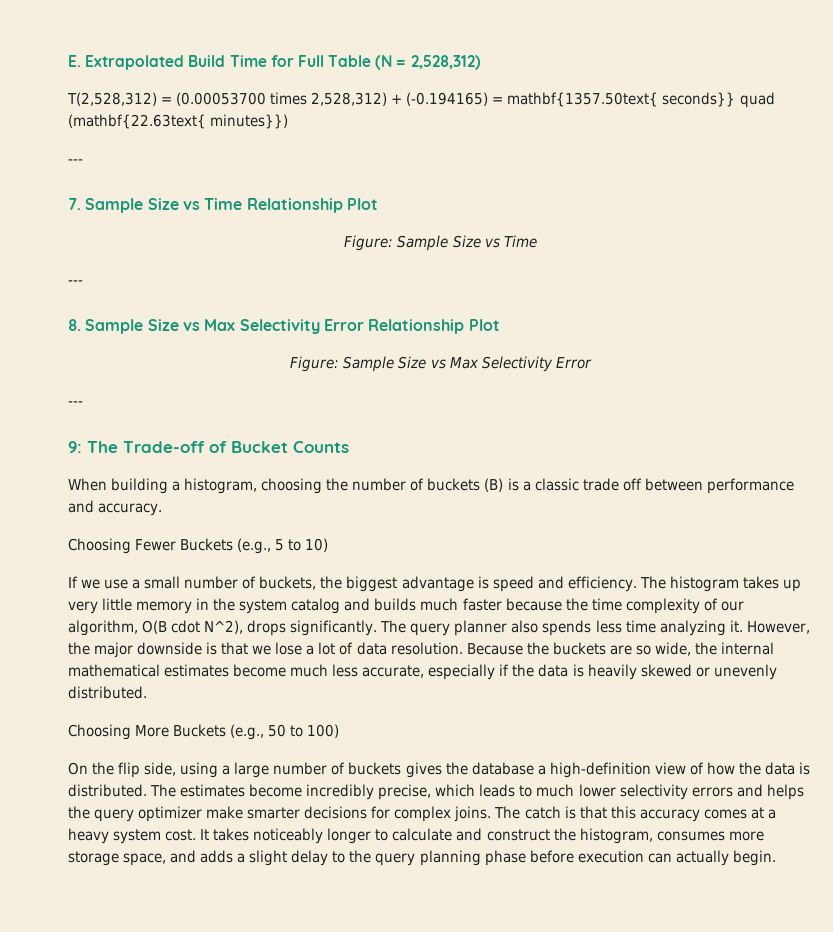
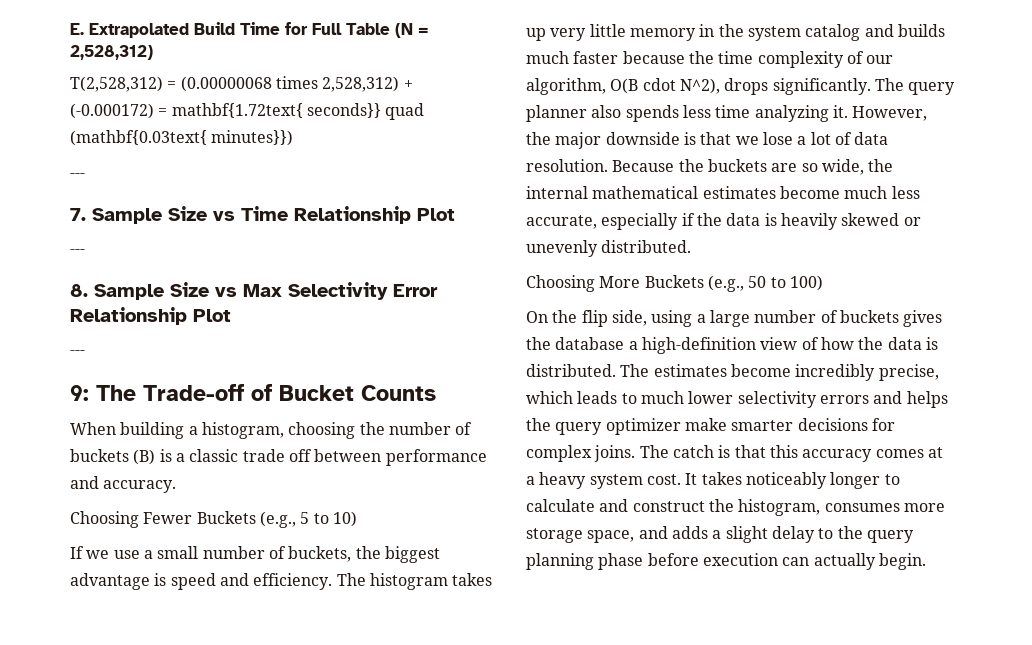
[176,92,267,106] (0.00053700 -> [180,76,272,92] (0.00000068
[406,92,659,107] (-0.194165) = mathbf{1357.50text{ -> [70,103,303,119] (-0.000172) = mathbf{1.72text{
[68,114,206,129] (mathbf{22.63text{ -> [70,130,207,146] (mathbf{0.03text{
[344,235,537,251] // Figure: Sample Size vs Time -> (455, 214) none
[290,356,592,372] // Figure: Sample Size vs Max Selectivity Error -> (231, 315) none

